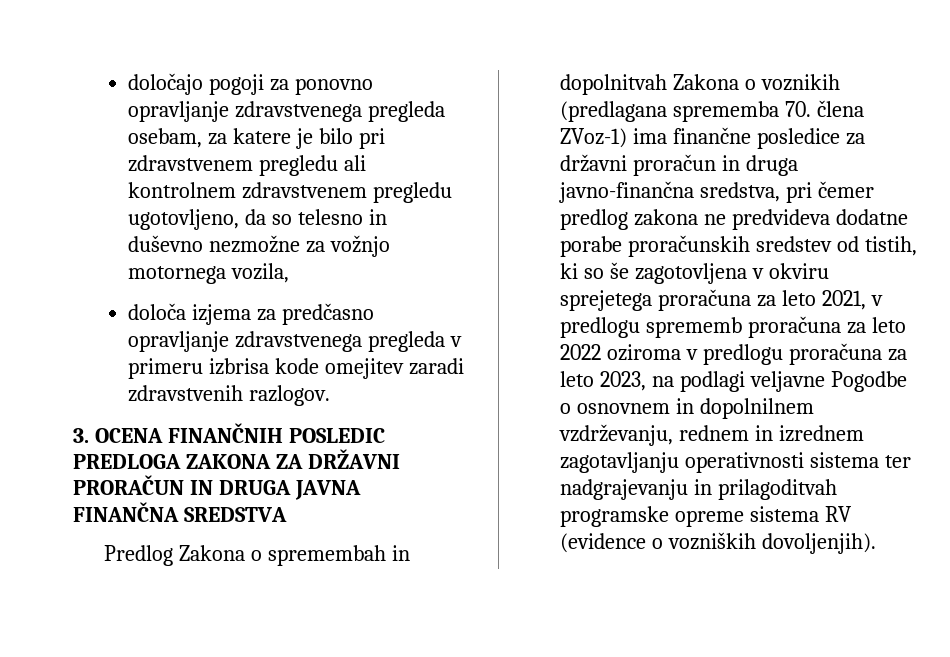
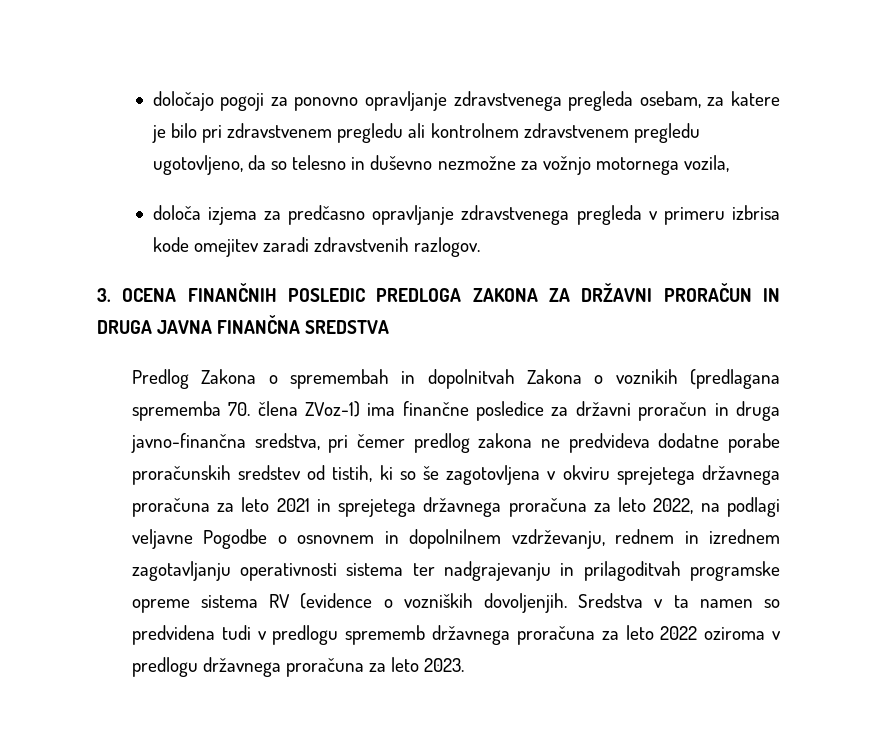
[658,289,883,311] [560,316,906,338] [560,343,907,365] [560,371,647,391] proračuna za leto 2021, v predlogu sprememb proračuna za leto 2022 oziroma v predlogu proračuna za leto 2023, -> [702,465,781,485] [131,497,694,517] državnega proračuna za leto 2021 in sprejetega državnega proračuna za leto 2022,
[761,533,876,554] dovoljenjih). -> [484,593,781,613] [131,625,782,645] [131,657,465,677] dovoljenjih. Sredstva v ta namen so predvidena tudi v predlogu sprememb državnega proračuna za leto 2022 oziroma v predlogu državnega proračuna za leto 2023.

